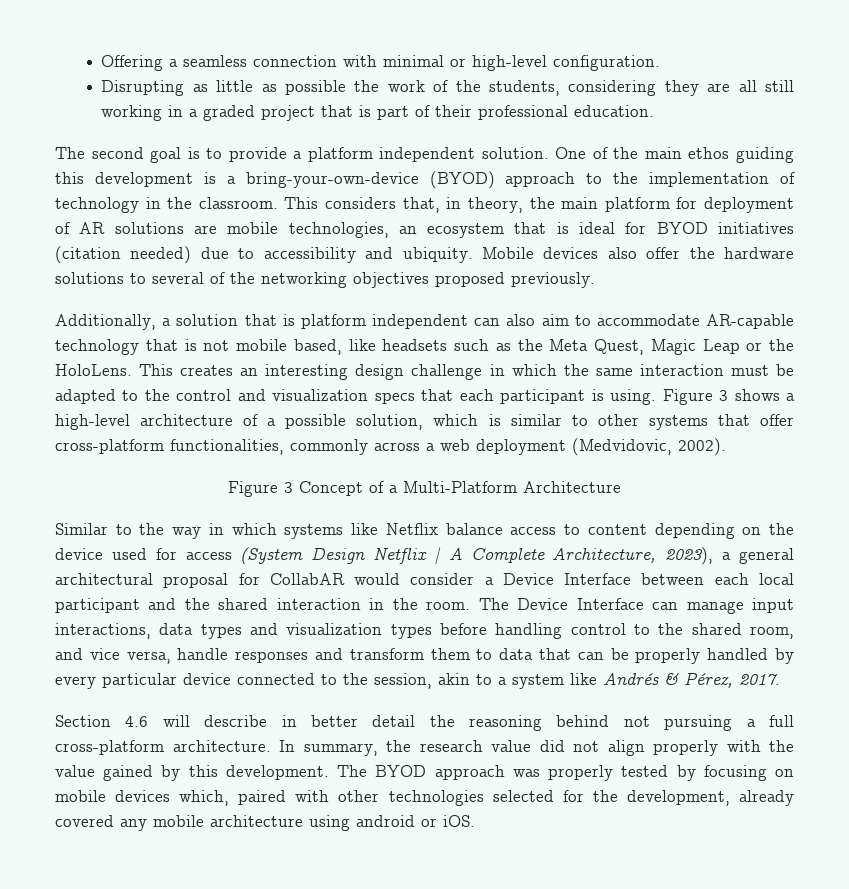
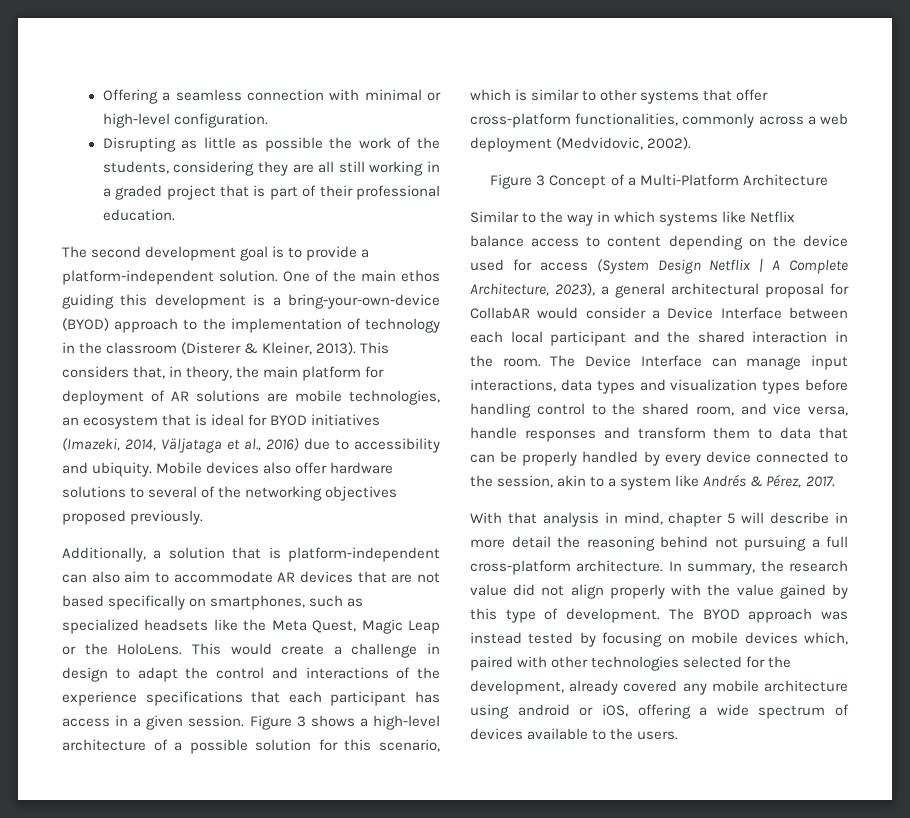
(144, 153) none -> [145,246,237,261] development
[307,147,476,162] platform independent -> [62,270,214,285] platform-independent
[198,197,278,209] classroom. -> [106,342,357,355] classroom (Disterer & Kleiner, 2013).
[55,246,192,264] (citation needed) -> [62,438,299,453] (Imazeki, 2014, Väljataga et al., 2016)
[689,247,715,259] the -> (328, 468) none
[300,314,468,329] platform independent -> [288,547,440,562] platform-independent
[705,314,794,329] [55,339,511,355] AR-capable technology that is not mobile based, like headsets such as -> [277,571,441,583] [62,595,364,610] [62,619,238,634] AR devices that are not based specifically on smartphones, such as specialized headsets like
[180,364,795,380] [55,389,657,405] creates an interesting design challenge in which the same interaction must be adapted to the control and visualization specs that each participant is using. -> [230,643,440,658] [62,667,440,682] [62,691,440,706] [62,715,245,730] would create a challenge in design to adapt the control and interactions of the experience specifications that each participant has access in a given session.
[356,414,424,430] solution, -> [255,739,440,752] solution for this scenario,
[102,673,177,688] particular -> (701, 460) none
[55,715,149,727] Section 4.6 -> [470,512,736,527] With that analysis in mind, chapter 5
[310,715,358,727] better -> [470,539,505,548] more
(218, 771) none -> [505,608,559,623] type of
[548,765,614,781] properly -> [470,632,522,644] instead
[443,815,475,827] iOS. -> [601,704,849,719] [470,728,679,740] iOS, offering a wide spectrum of devices available to the users.

